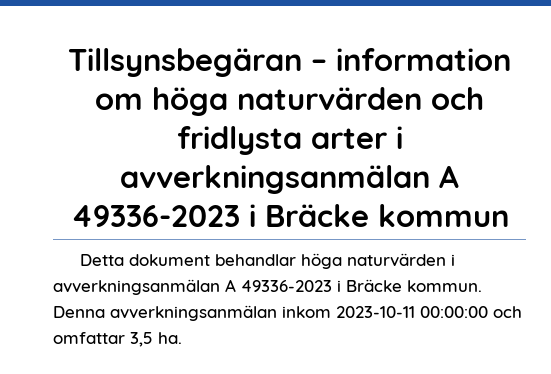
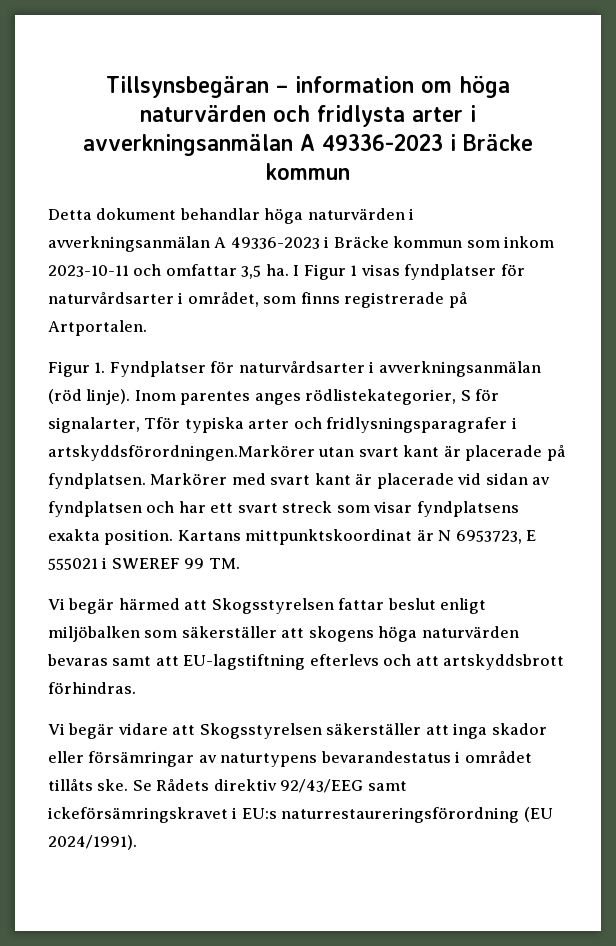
[407,280,482,292] [53,305,277,321] kommun. Denna avverkningsanmälan -> [393,236,500,248] kommun som
[420,306,488,318] 00:00:00 -> (129, 271) none
(182, 338) none -> [293,264,525,280] [48,292,467,308] [48,320,147,336] [48,361,541,377] [48,389,500,405] [48,417,517,433] [48,445,565,461] [48,473,551,489] [48,501,519,517] [48,529,537,545] [48,557,240,570] [48,598,487,614] [48,626,519,642] [47,654,565,670] [48,682,136,694] [48,723,547,739] [48,751,532,767] [48,779,407,793] [48,807,553,823] [48,835,137,850] I Figur 1 visas fyndplatser för naturvårdsarter i området, som finns registrerade på Artportalen. // Figur 1. Fyndplatser för naturvårdsarter i avverkningsanmälan (röd linje). Inom parentes anges rödlistekategorier, S för signalarter, Tför typiska arter och fridlysningsparagrafer i artskyddsförordningen.Markörer utan svart kant är placerade på fyndplatsen. Markörer med svart kant är placerade vid sidan av fyndplatsen och har ett svart streck som visar fyndplatsens exakta position. Kartans mittpunktskoordinat är N 6953723, E 555021 i SWEREF 99 TM. // Vi begär härmed att Skogsstyrelsen fattar beslut enligt miljöbalken som säkerställer att skogens höga naturvärden bevaras samt att EU-lagstiftning efterlevs och att artskyddsbrott förhindras. // Vi begär vidare att Skogsstyrelsen säkerställer att inga skador eller försämringar av naturtypens bevarandestatus i området tillåts ske. Se Rådets direktiv 92/43/EEG samt ickeförsämringskravet i EU:s naturrestaureringsförordning (EU 2024/1991).

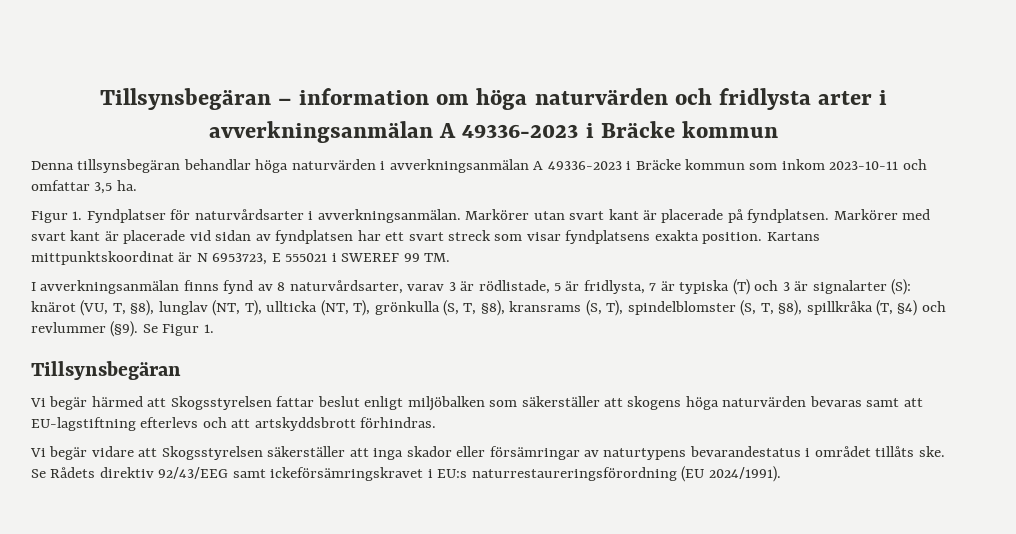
[48,208,177,220] Detta dokument -> [31,159,181,173] Denna tillsynsbegäran
[293,264,525,280] [48,292,467,308] [48,320,147,336] I Figur 1 visas fyndplatser för naturvårdsarter i området, som finns registrerade på Artportalen. -> (137, 185) none
[378,361,541,377] [48,389,500,405] [48,417,517,433] [48,445,315,461] avverkningsanmälan (röd linje). Inom parentes anges rödlistekategorier, S för signalarter, Tför typiska arter och fridlysningsparagrafer i artskyddsförordningen.Markörer -> [317,209,530,223] avverkningsanmälan. Markörer
[146,501,175,513] och -> (354, 237) none
(240, 563) none -> [31,279,912,295] [31,300,946,316] [31,321,214,337] [31,361,181,380] // I avverkningsanmälan finns fynd av 8 naturvårdsarter, varav 3 är rödlistade, 5 är fridlysta, 7 är typiska (T) och 3 är signalarter (S): knärot (VU, T, §8), lunglav (NT, T), ullticka (NT, T), grönkulla (S, T, §8), kransrams (S, T), spindelblomster (S, T, §8), spillkråka (T, §4) och revlummer (§9). Se Figur 1. // Tillsynsbegäran

